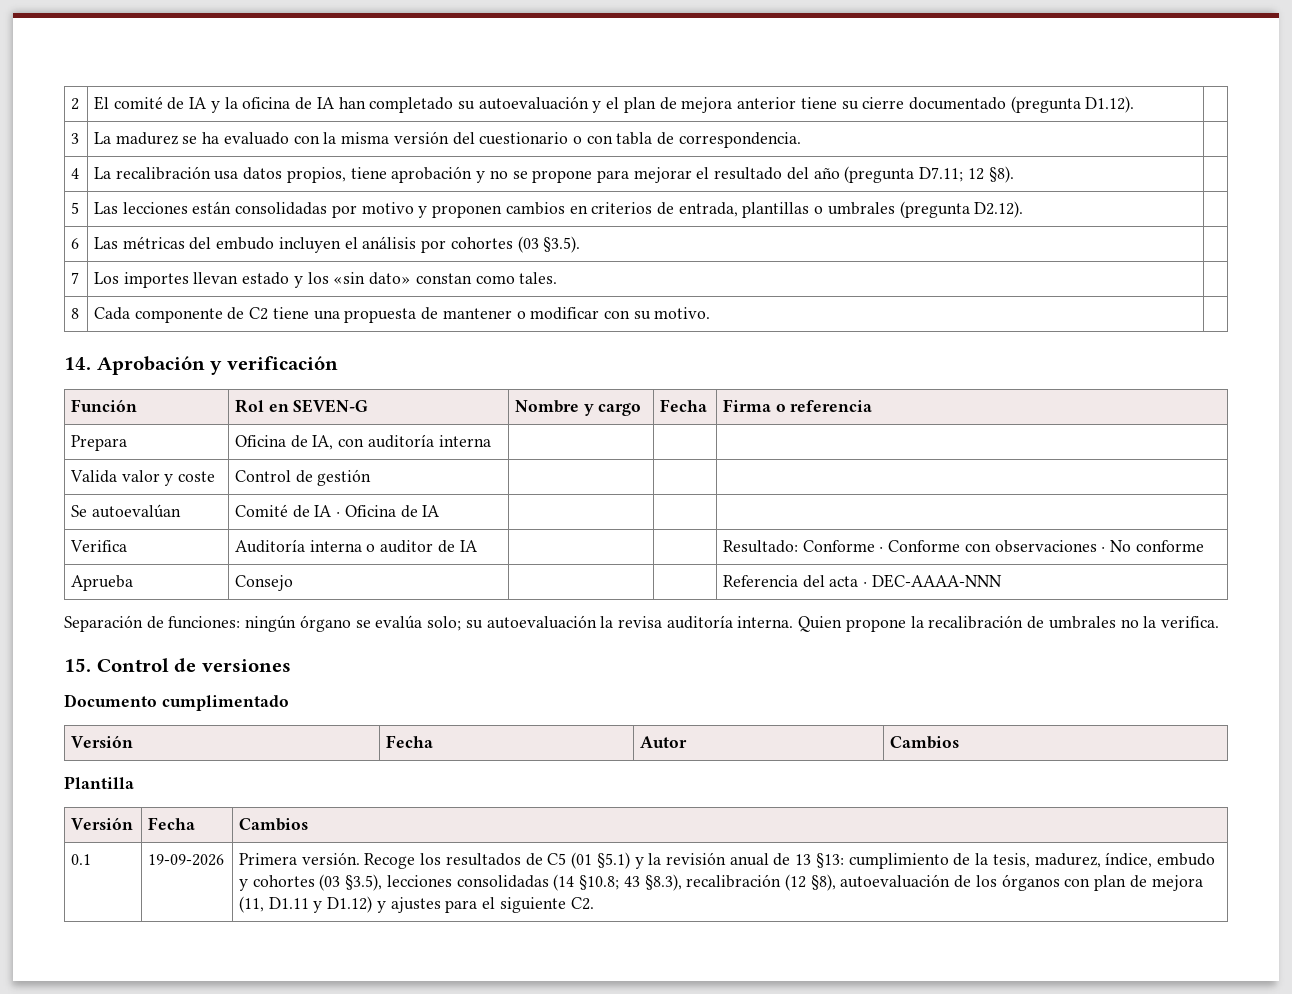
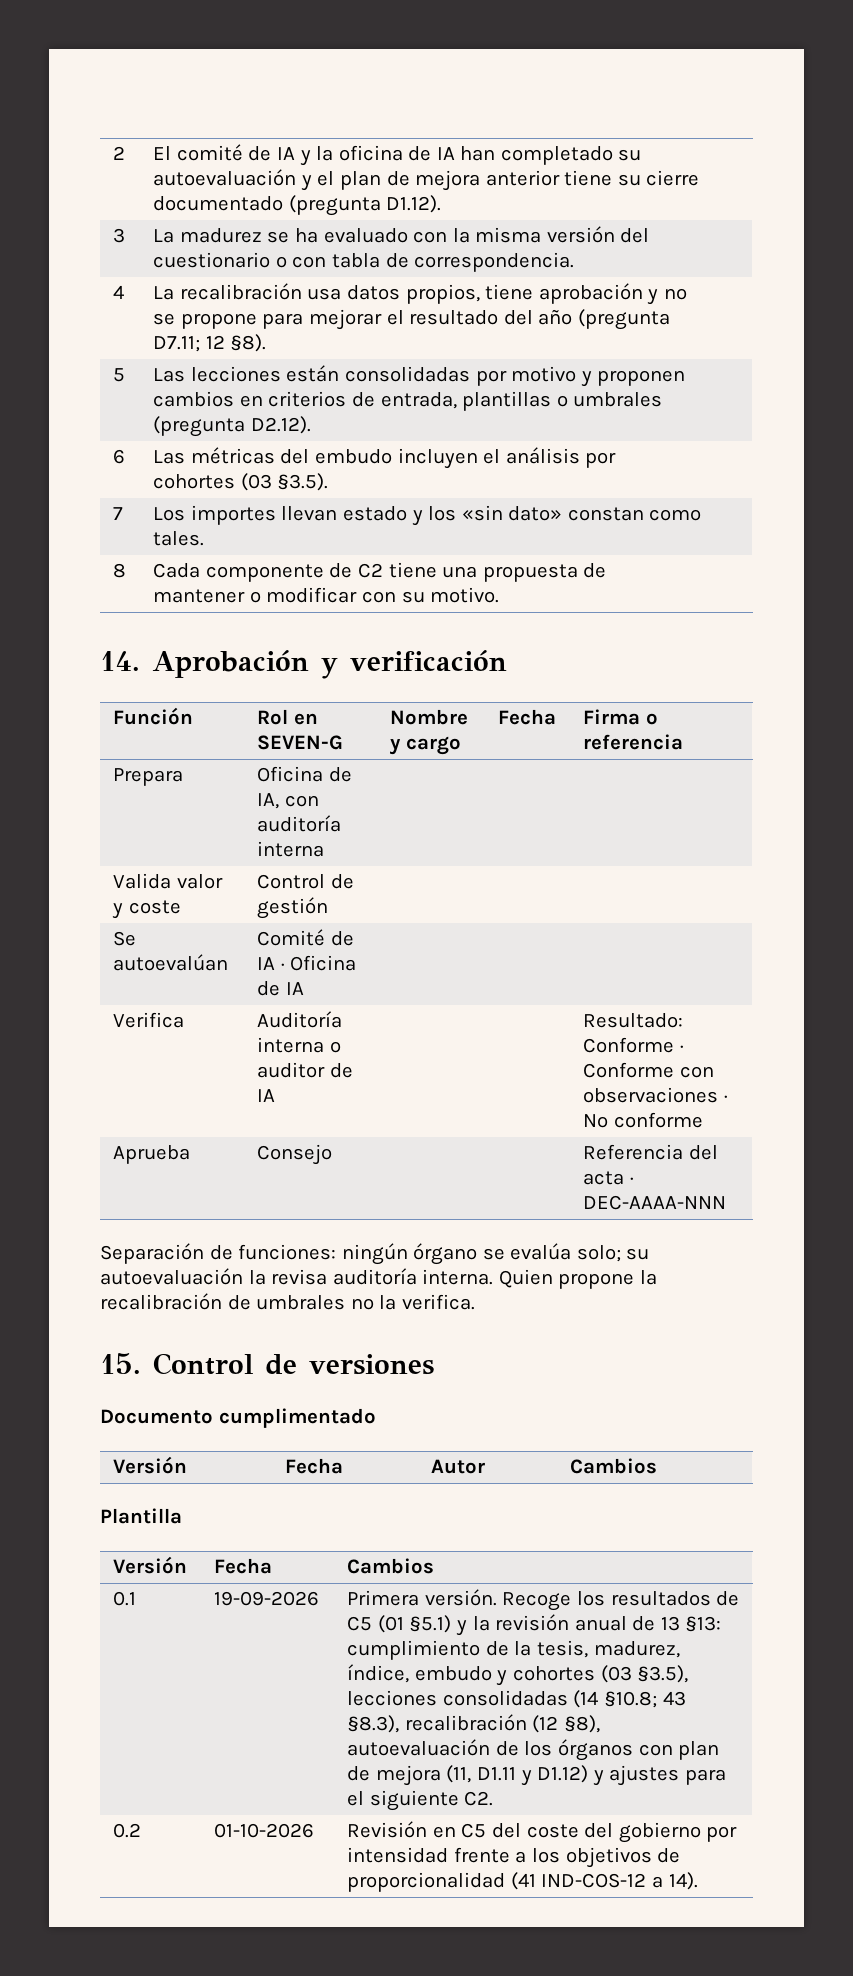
(594, 903) none -> [113,1823,142,1838] [214,1823,315,1838] [347,1821,738,1843] [347,1847,681,1868] [347,1872,698,1892] // 0.2 | 01-10-2026 | Revisión en C5 del coste del gobierno por intensidad frente a los objetivos de proporcionalidad (41 IND-COS-12 a 14).

